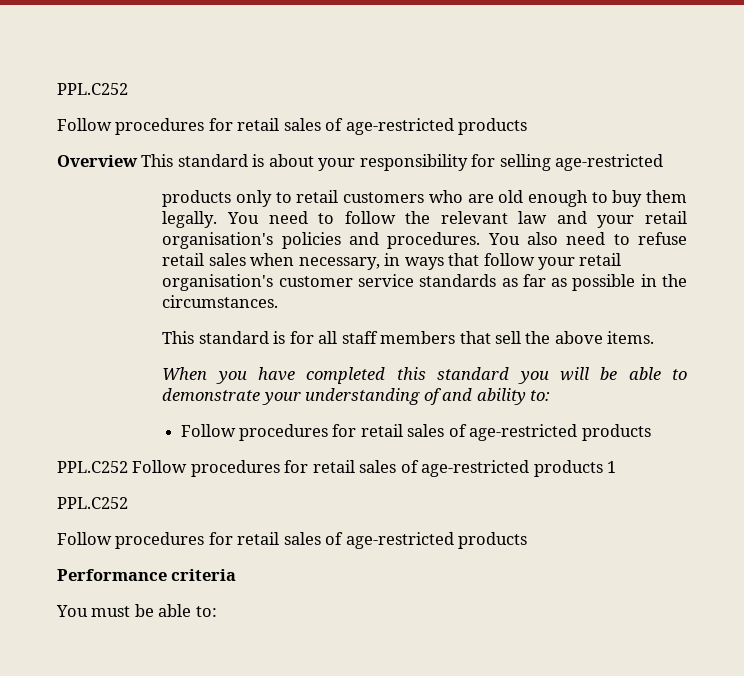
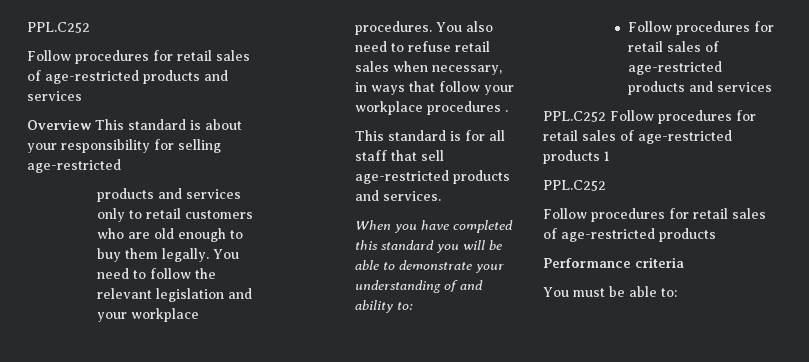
[57,83,128,95] [57,118,528,135] PPL.C252 // Follow procedures for retail sales of age-restricted products -> [27,22,90,33] [27,50,250,64] [27,70,228,84] [27,91,82,101] PPL.C252 // Follow procedures for retail sales of age-restricted products and services
(232, 198) none -> [157,188,241,199] and services
[518,211,548,224] law -> [155,288,224,302] legislation
[645,211,687,224] [162,232,380,249] retail organisation's policies and -> [130,308,199,322] workplace
[579,253,622,266] [162,274,687,291] [162,295,279,308] retail organisation's customer service standards as far as possible in the circumstances. -> [354,101,508,115] workplace procedures .
[380,331,456,344] members -> (387, 155) none
[525,331,655,344] the above items. -> [354,170,510,184] [354,190,441,201] age-restricted products and services.
(651, 432) none -> [689,81,772,92] and services

